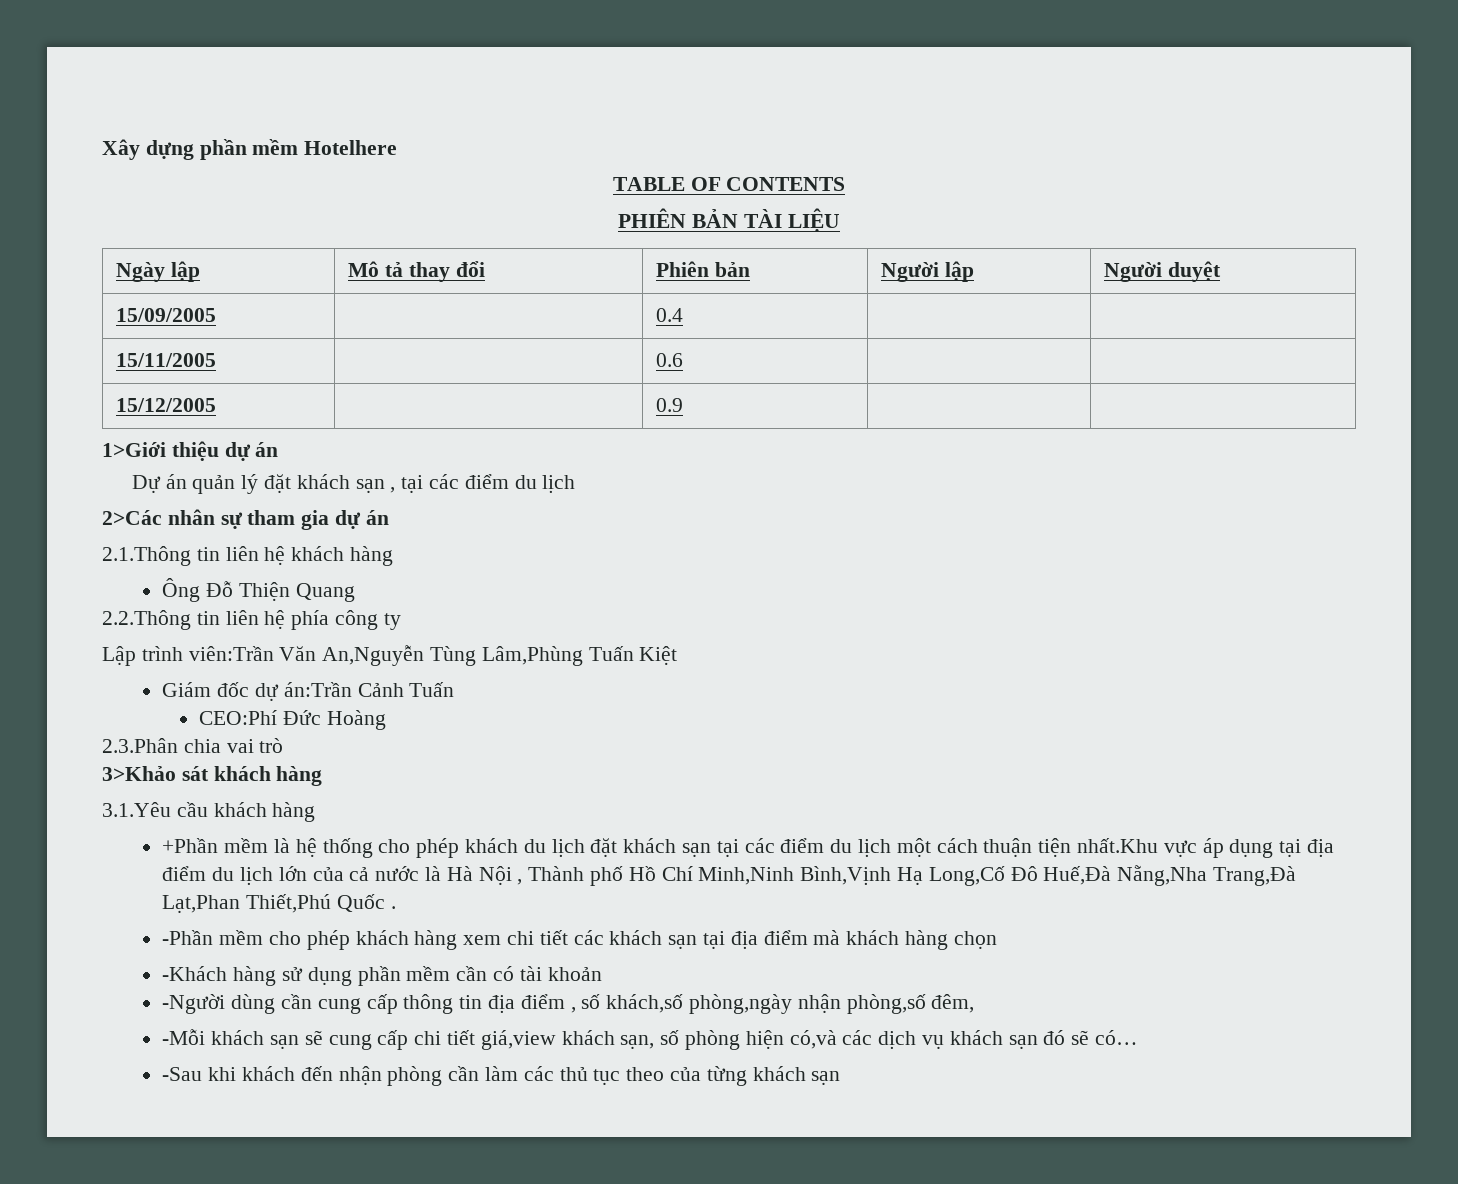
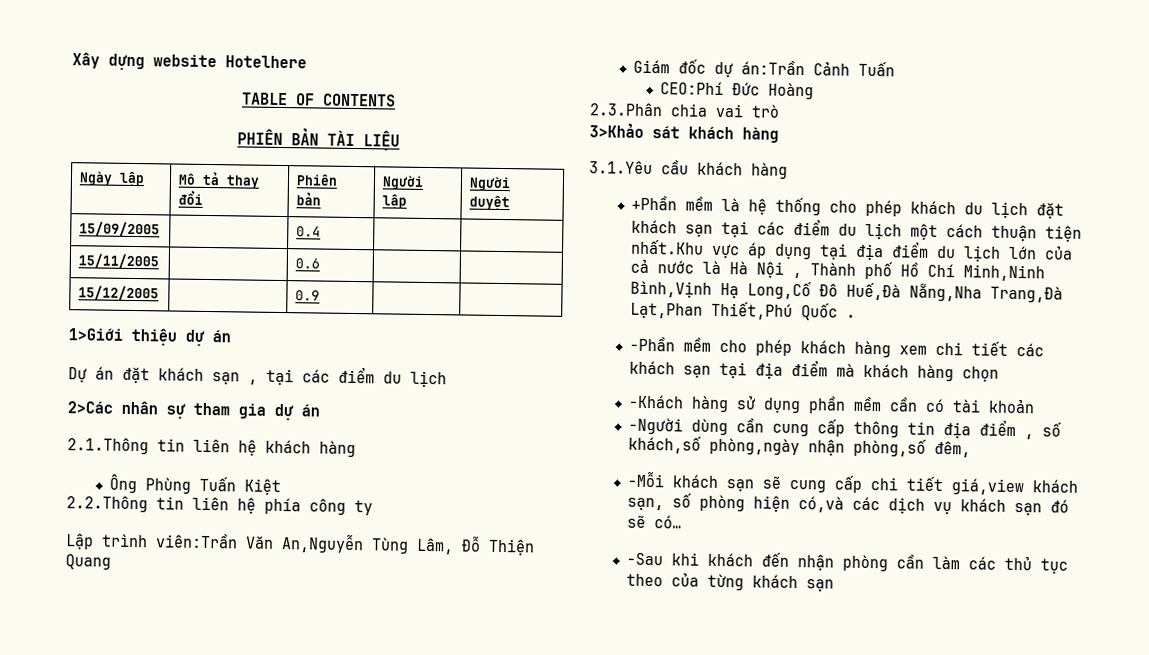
[199,139,299,160] phần mềm -> [153,54,217,68] website
[192,474,259,494] quản lý -> (114, 373) none
[206,581,355,602] Đỗ Thiện Quang -> [144,476,281,496] Phùng Tuấn Kiệt
[481,646,678,666] Lâm,Phùng Tuấn Kiệt -> [416,536,535,556] [65,554,111,570] Lâm, Đỗ Thiện Quang

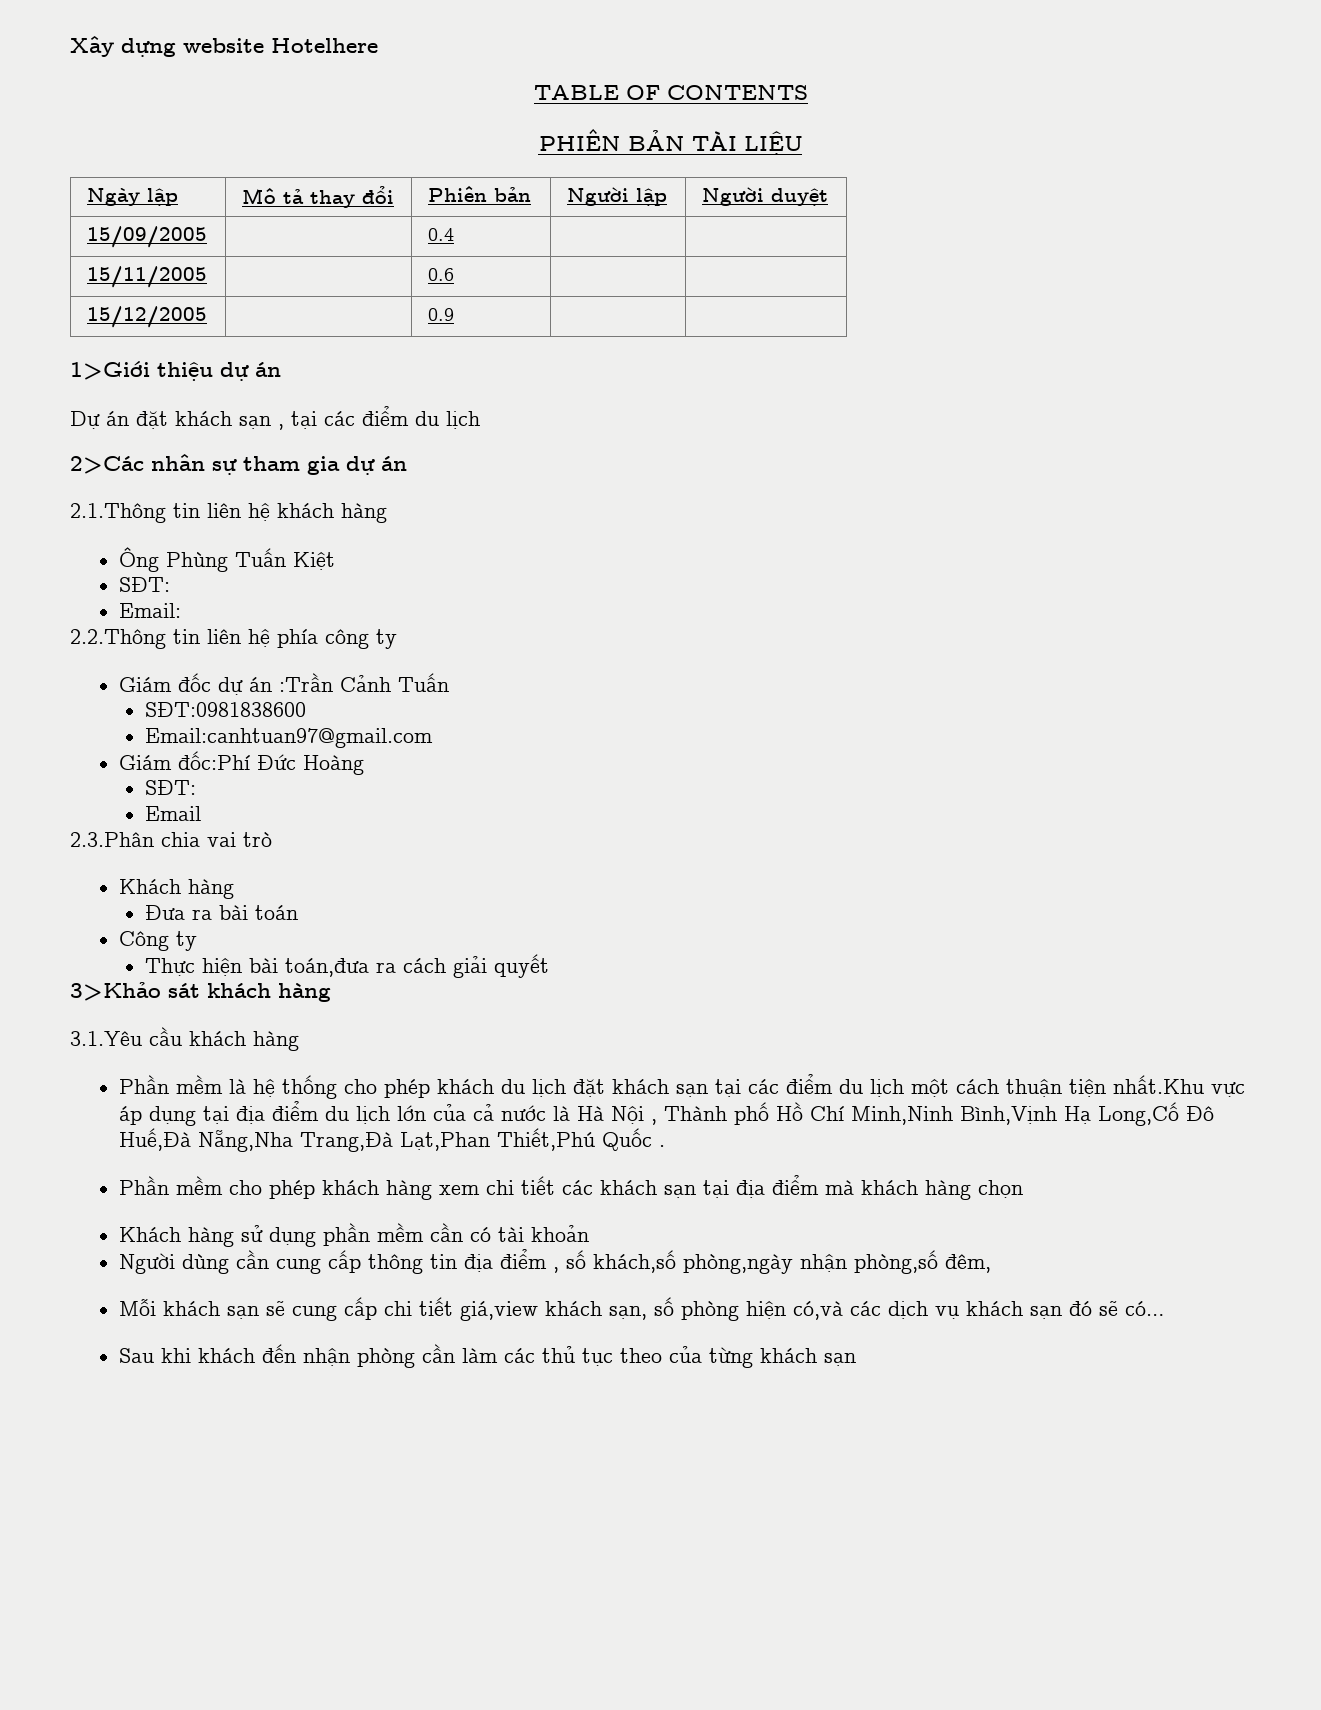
(281, 487) none -> [119,577,171,592] [119,603,182,618] // SĐT: // Email:
[65,533,535,556] [65,554,111,570] // Lập trình viên:Trần Văn An,Nguyễn Tùng Lâm, Đỗ Thiện Quang -> (397, 639) none
[740,60,805,76] án:Trần -> [249,673,334,692] án :Trần
[659,81,724,96] CEO:Phí -> [144,702,306,717] [144,728,433,748] [119,751,251,770] SĐT:0981838600 // Email:canhtuan97@gmail.com // Giám đốc:Phí
(814, 91) none -> [144,780,196,795] [144,806,201,821] // SĐT: // Email
(780, 111) none -> [119,879,235,899] [144,905,298,920] [119,931,198,951] [144,954,549,978] // Khách hàng // Đưa ra bài toán // Công ty // Thực hiện bài toán,đưa ra cách giải quyết
[630,195,677,211] +Phần -> [119,1075,170,1094] Phần
[628,336,675,352] -Phần -> [119,1176,170,1195] Phần
[627,394,684,409] -Khách -> [119,1227,182,1242] Khách
[627,417,683,435] -Người -> [119,1253,176,1274] Người
[626,471,665,488] -Mỗi -> [119,1298,157,1316] Mỗi
[625,552,663,566] -Sau -> [119,1348,155,1363] Sau

